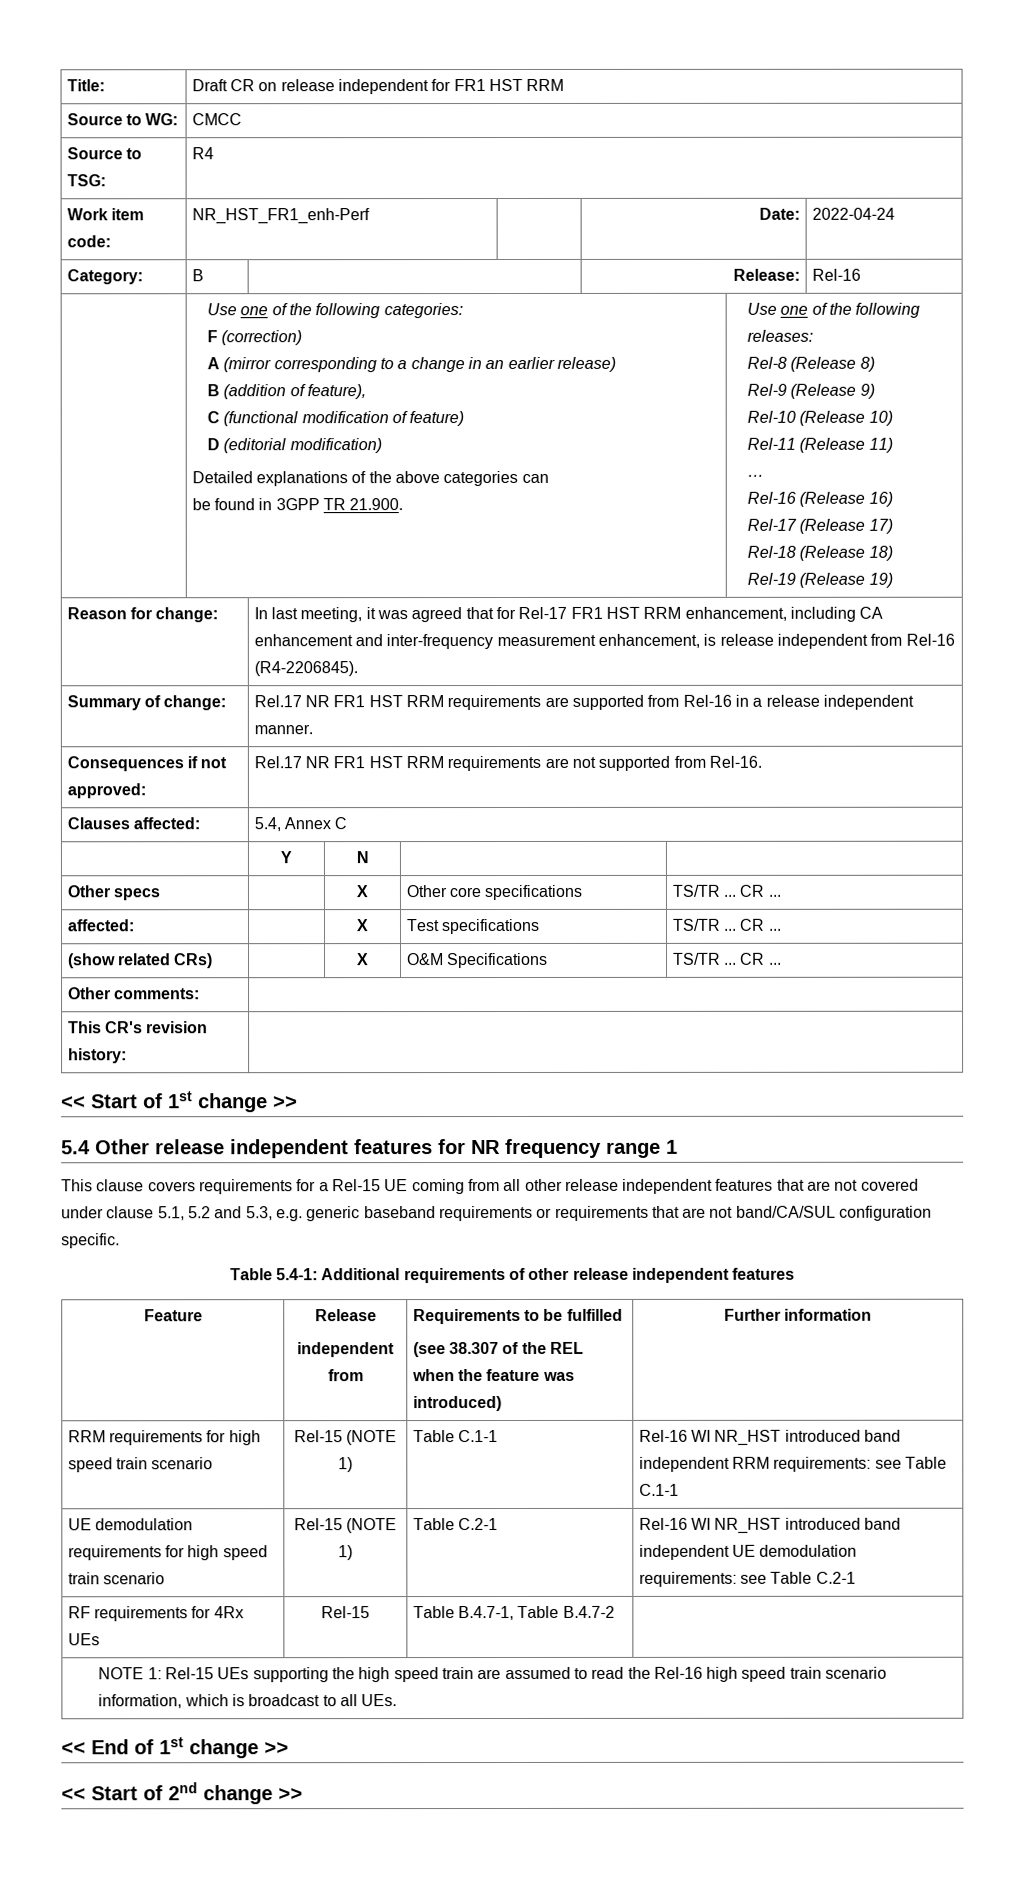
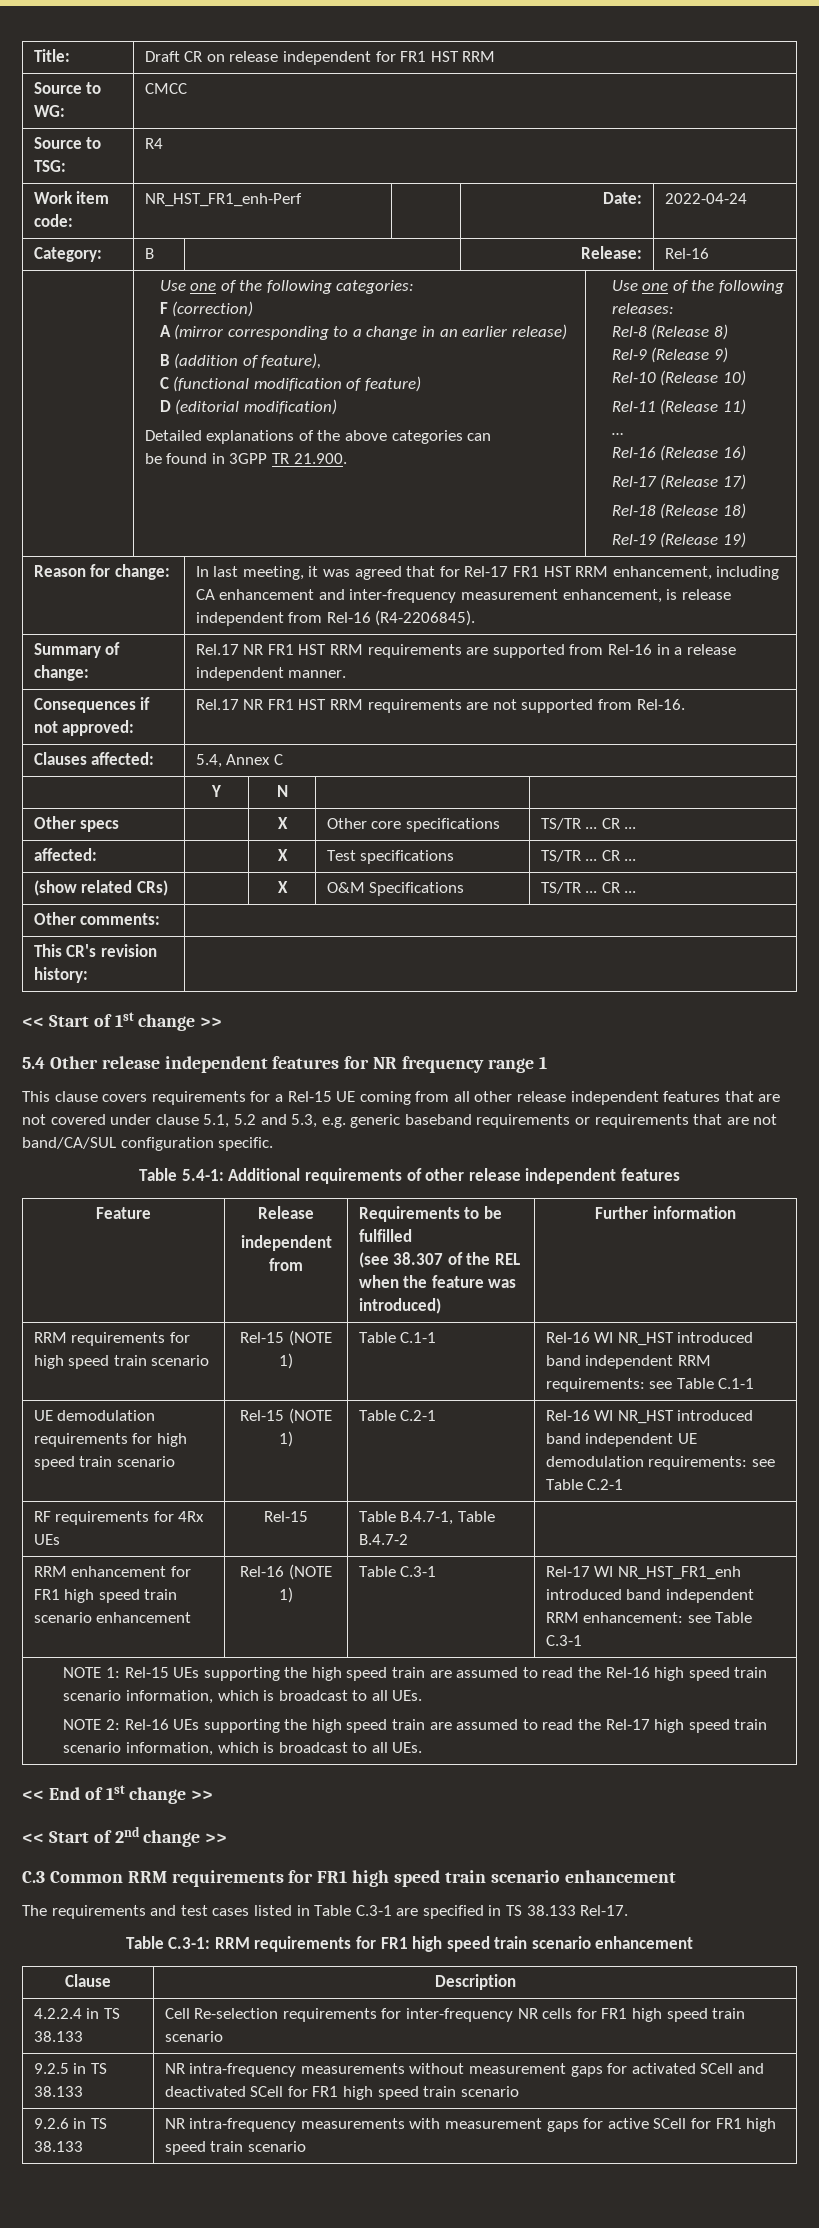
(615, 1611) none -> [33,1566,191,1577] [33,1589,178,1603] [33,1612,192,1623] [240,1564,332,1580] [279,1587,293,1603] [358,1566,437,1577] [545,1566,741,1580] [545,1589,754,1603] [545,1612,753,1623] [545,1635,582,1646] // RRM enhancement for FR1 high speed train scenario enhancement | Rel-16 (NOTE 1) | Table C.3-1 | Rel-17 WI NR_HST_FR1_enh introduced band independent RRM enhancement: see Table C.3-1
(398, 1700) none -> [63,1719,768,1733] [63,1742,423,1756] // NOTE 2: Rel-16 UEs supporting the high speed train are assumed to read the Rel-17 high speed train scenario information, which is broadcast to all UEs.
(303, 1794) none -> [22,1870,676,1887] [22,1905,629,1919] [125,1936,694,1952] [65,1974,111,1987] [434,1974,516,1990] [33,2008,120,2019] [33,2031,83,2042] [164,2008,746,2022] [164,2031,223,2042] [33,2063,107,2074] [33,2086,83,2097] [164,2063,764,2077] [164,2086,519,2100] [33,2118,107,2129] [33,2141,83,2152] [164,2118,777,2132] [164,2141,306,2155] // C.3 Common RRM requirements for FR1 high speed train scenario enhancement // The requirements and test cases listed in Table C.3-1 are specified in TS 38.133 Rel-17. // Table C.3-1: RRM requirements for FR1 high speed train scenario enhancement // Clause | Description // 4.2.2.4 in TS 38.133 | Cell Re-selection requirements for inter-frequency NR cells for FR1 high speed train scenario // 9.2.5 in TS 38.133 | NR intra-frequency measurements without measurement gaps for activated SCell and deactivated SCell for FR1 high speed train scenario // 9.2.6 in TS 38.133 | NR intra-frequency measurements with measurement gaps for active SCell for FR1 high speed train scenario

